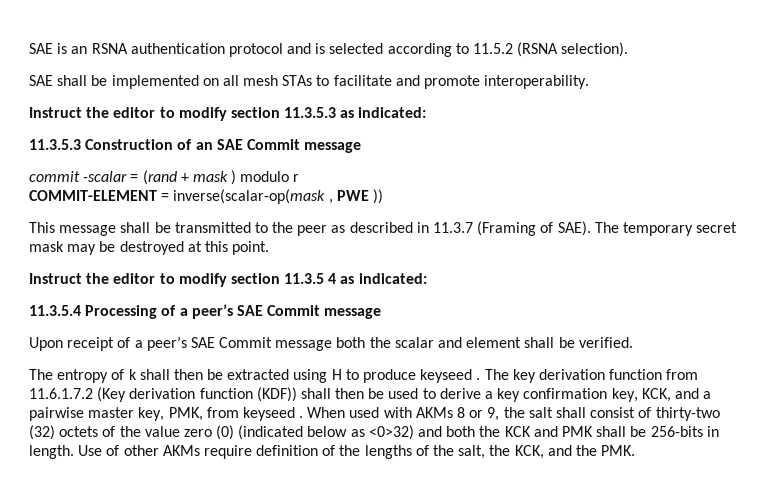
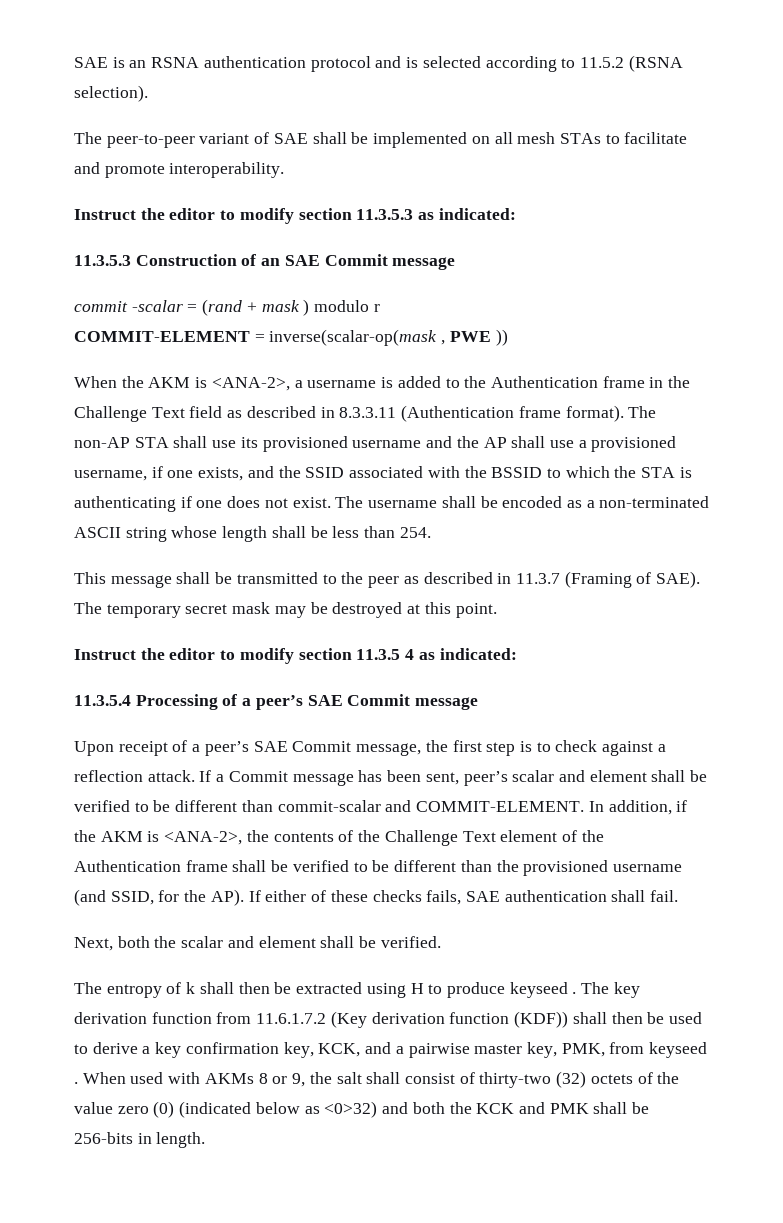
(629, 49) none -> [74,132,270,148] The peer-to-peer variant of
(383, 196) none -> [74,376,691,391] [74,405,657,422] [74,436,677,452] [74,466,692,481] [74,496,710,512] [74,526,431,542] // When the AKM is <ANA-2>, a username is added to the Authentication frame in the Challenge Text field as described in 8.3.3.11 (Authentication frame format). The non-AP STA shall use its provisioned username and the AP shall use a provisioned username, if one exists, and the SSID associated with the BSSID to which the STA is authenticating if one does not exist. The username shall be encoded as a non-terminated ASCII string whose length shall be less than 254.
[275,340,333,351] message -> [356,740,666,756] [74,770,708,786] [74,800,688,815] [74,830,604,846] [74,860,682,876] [74,889,679,906] [74,937,113,951] message, the first step is to check against a reflection attack. If a Commit message has been sent, peer’s scalar and element shall be verified to be different than commit-scalar and COMMIT-ELEMENT. In addition, if the AKM is <ANA-2>, the contents of the Challenge Text element of the Authentication frame shall be verified to be different than the provisioned username (and SSID, for the AP). If either of these checks fails, SAE authentication shall fail. // Next,
[78,445,636,459] Use of other AKMs require definition of the lengths of the salt, the KCK, and the PMK. -> (206, 1140) none

